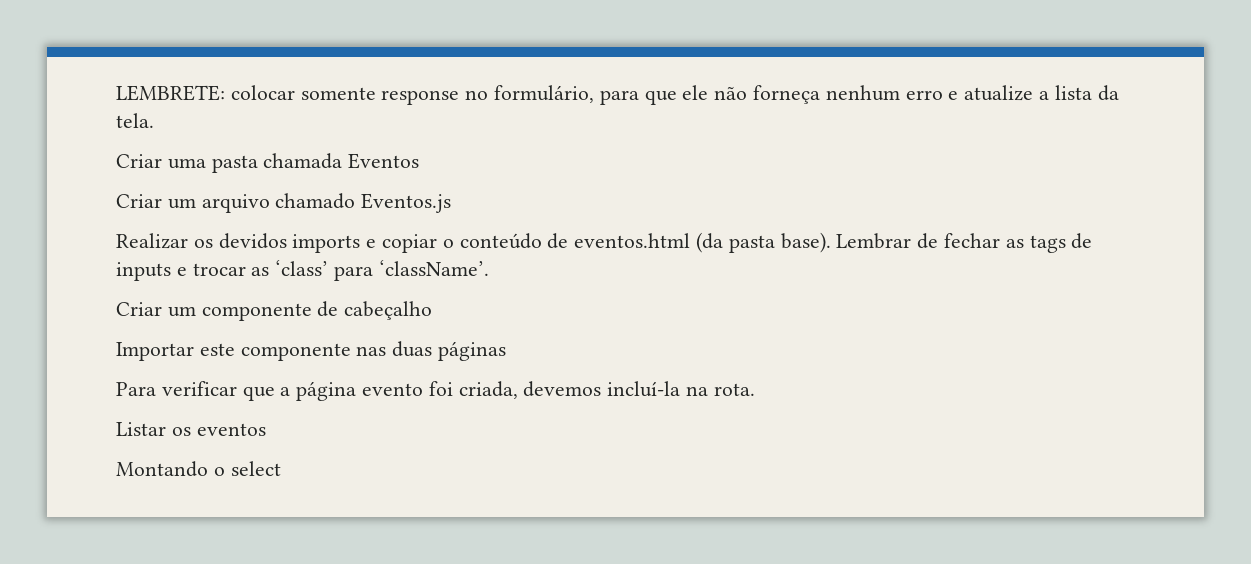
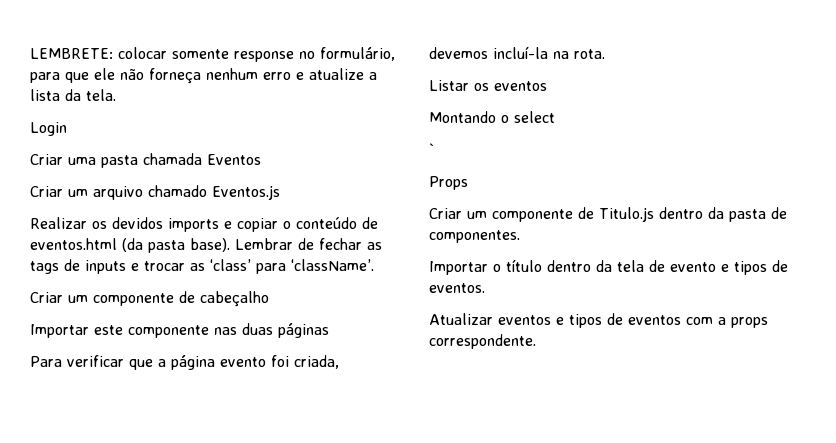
(154, 120) none -> [30,122,67,136] // Login
(281, 468) none -> [429,143,434,155] [429,176,468,190] [429,207,787,222] [429,230,520,243] [429,259,788,275] [429,283,485,293] [429,313,768,328] [429,334,536,349] // ` // Props // Criar um componente de Titulo.js dentro da pasta de componentes. // Importar o título dentro da tela de evento e tipos de eventos. // Atualizar eventos e tipos de eventos com a props correspondente.

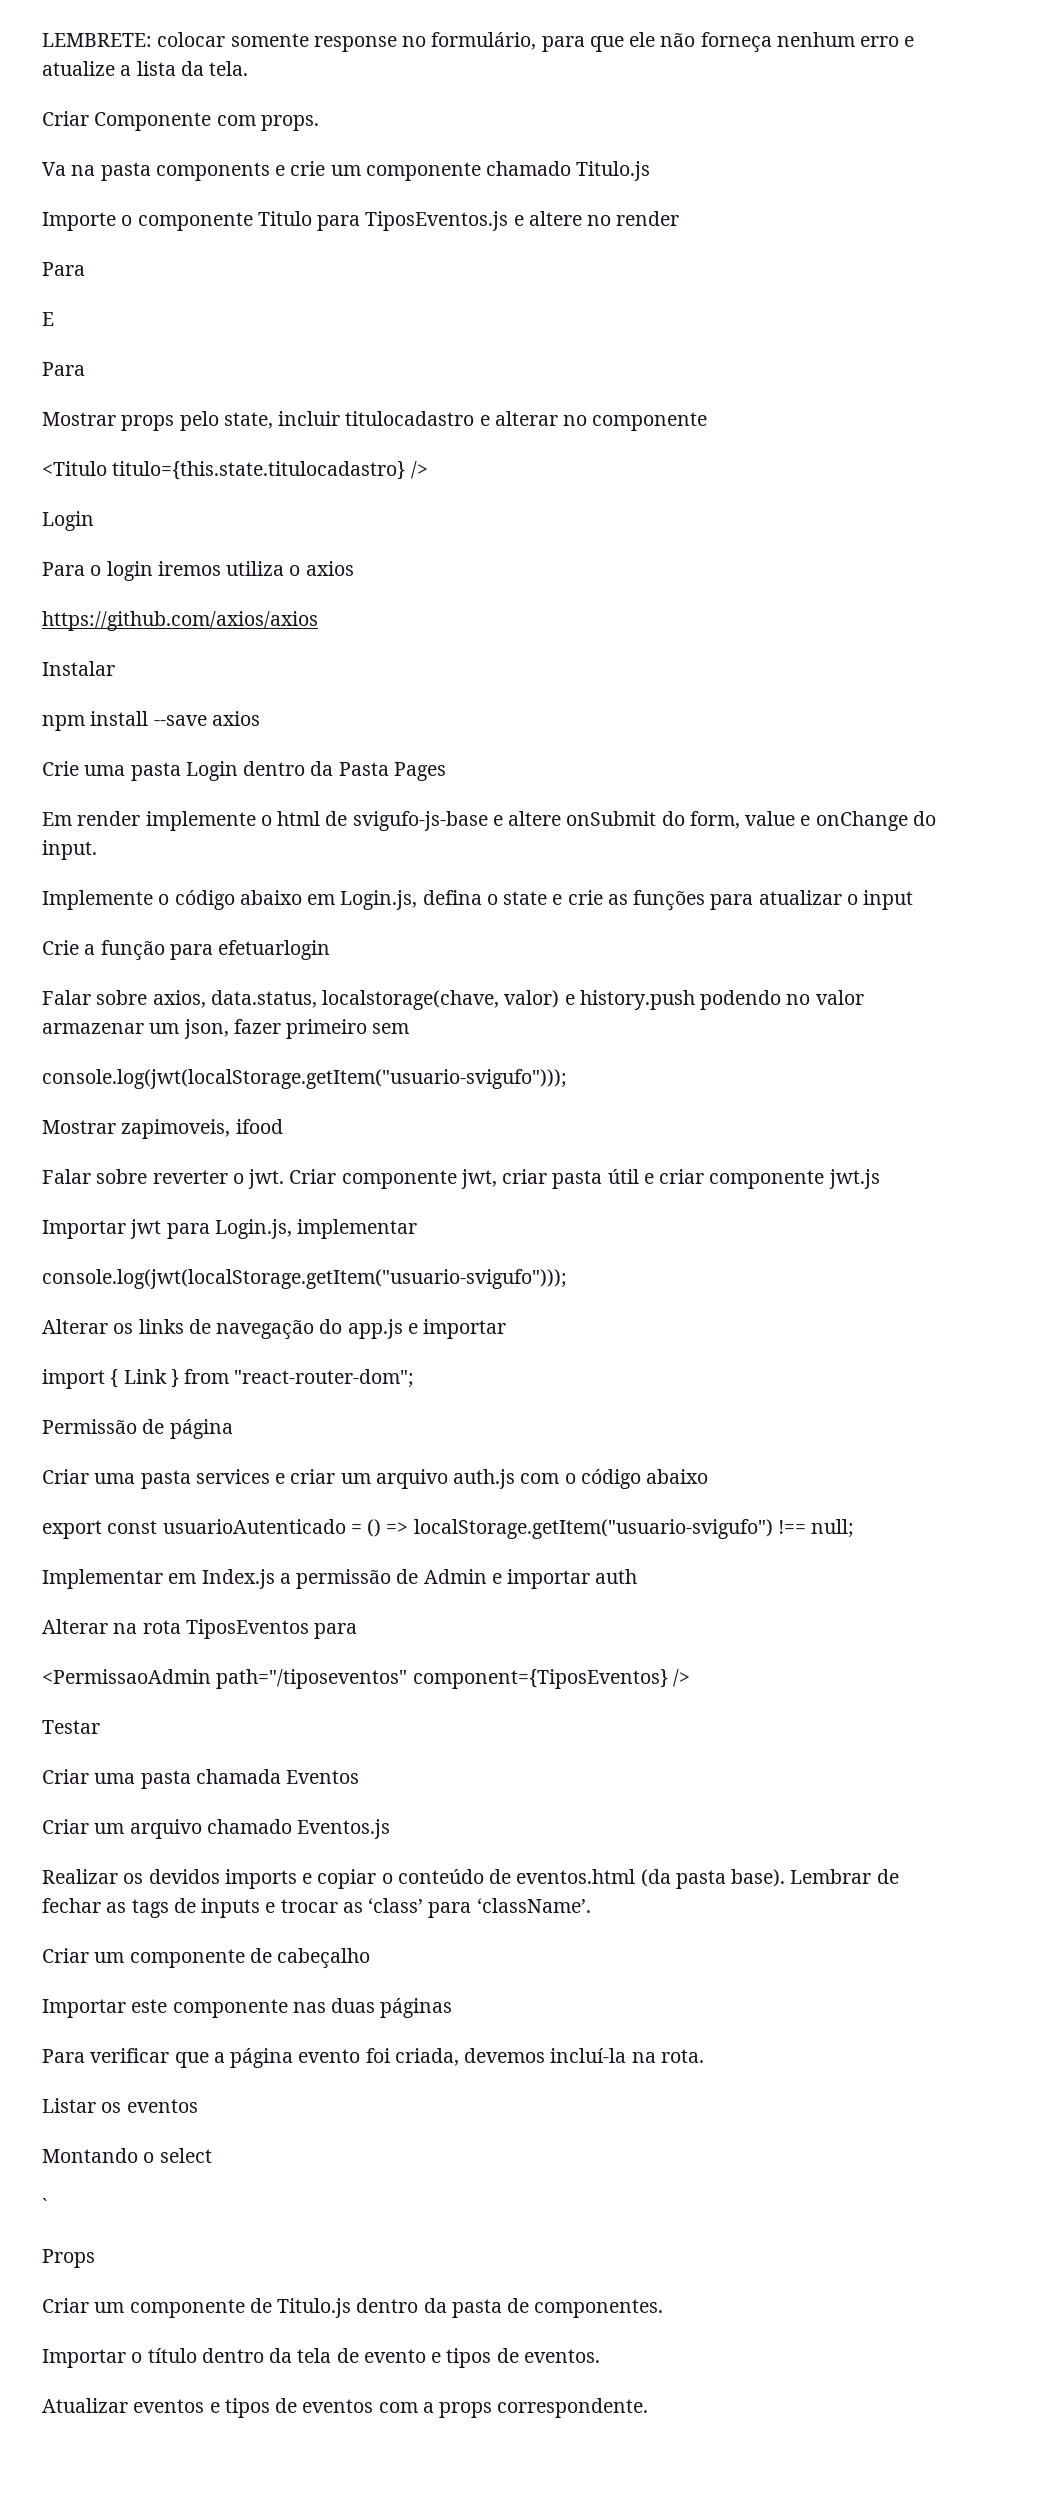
[30,122,67,136] Login -> [42,111,319,131] [42,161,651,181] [42,211,680,231] [42,262,85,276] [42,312,54,326] [42,362,85,376] [42,411,708,431] [42,461,428,480] [42,511,94,531] [42,561,354,581] [42,611,318,631] [42,661,115,676] [42,711,260,731] [42,761,446,781] [42,811,936,831] [42,840,97,860] [42,890,914,911] [42,940,331,961] [42,990,864,1010] [42,1019,410,1039] [42,1069,567,1089] [42,1119,283,1139] [42,1169,880,1189] [42,1219,418,1239] [42,1269,567,1289] [42,1319,507,1340] [42,1369,415,1389] [42,1419,233,1439] [42,1469,709,1489] [42,1519,855,1539] [42,1569,638,1589] [42,1619,358,1639] [42,1669,690,1689] [42,1720,100,1734] Criar Componente com props. // Va na pasta components e crie um componente chamado Titulo.js // Importe o componente Titulo para TiposEventos.js e altere no render // Para // E // Para // Mostrar props pelo state, incluir titulocadastro e alterar no componente // <Titulo titulo={this.state.titulocadastro} /> // Login // Para o login iremos utiliza o axios // https://github.com/axios/axios // Instalar // npm install --save axios // Crie uma pasta Login dentro da Pasta Pages // Em render implemente o html de svigufo-js-base e altere onSubmit do form, value e onChange do input. // Implemente o código abaixo em Login.js, defina o state e crie as funções para atualizar o input // Crie a função para efetuarlogin // Falar sobre axios, data.status, localstorage(chave, valor) e history.push podendo no valor armazenar um json, fazer primeiro sem // console.log(jwt(localStorage.getItem("usuario-svigufo"))); // Mostrar zapimoveis, ifood // Falar sobre reverter o jwt. Criar componente jwt, criar pasta útil e criar componente jwt.js // Importar jwt para Login.js, implementar // console.log(jwt(localStorage.getItem("usuario-svigufo"))); // Alterar os links de navegação do app.js e importar // import { Link } from "react-router-dom"; // Permissão de página // Criar uma pasta services e criar um arquivo auth.js com o código abaixo // export const usuarioAutenticado = () => localStorage.getItem("usuario-svigufo") !== null; // Implementar em Index.js a permissão de Admin e importar auth // Alterar na rota TiposEventos para // <PermissaoAdmin path="/tiposeventos" component={TiposEventos} /> // Testar

